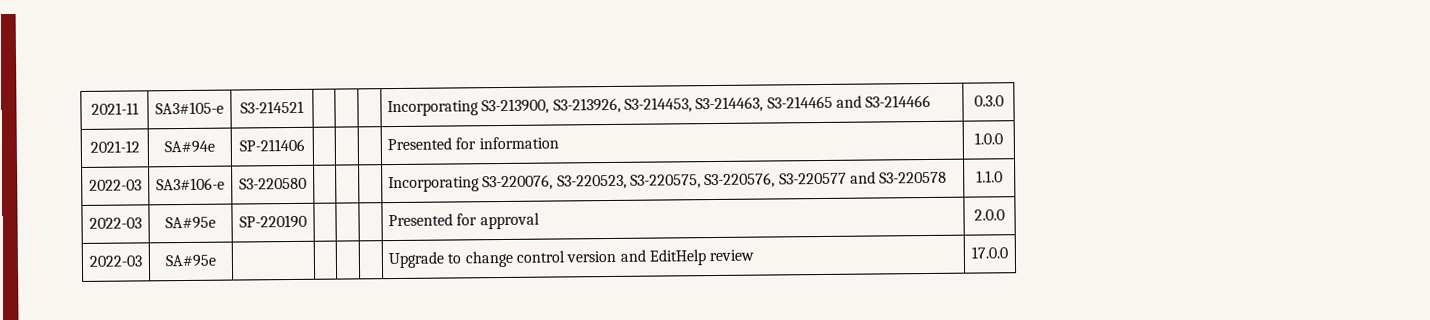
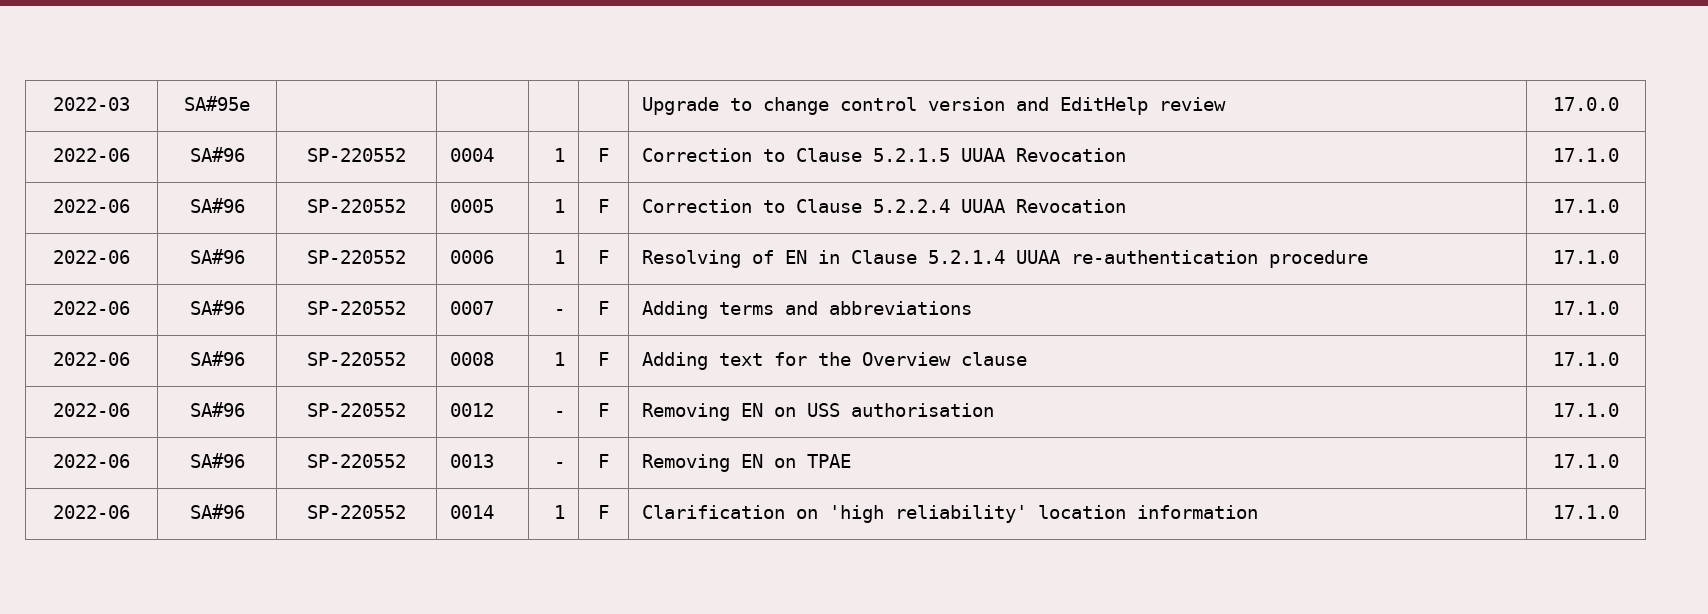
[90,102,139,115] [155,101,224,115] [240,100,304,114] [387,94,932,117] [973,95,1004,107] [89,140,140,153] [164,140,215,154] [239,138,305,152] [387,136,559,151] [974,132,1003,145] [89,179,142,191] [156,177,225,191] [239,177,307,190] [388,171,948,193] [976,170,1003,183] [89,217,142,229] [165,216,216,230] [239,214,307,229] [388,212,540,230] [974,209,1005,221] 2021-11 | SA3#105-e | S3-214521 | | | | Incorporating S3-213900, S3-213926, S3-214453, S3-214463, S3-214465 and S3-214466 | 0.3.0 // 2021-12 | SA#94e | SP-211406 | | | | Presented for information | 1.0.0 // 2022-03 | SA3#106-e | S3-220580 | | | | Incorporating S3-220076, S3-220523, S3-220575, S3-220576, S3-220577 and S3-220578 | 1.1.0 // 2022-03 | SA#95e | SP-220190 | | | | Presented for approval | 2.0.0 // -> (53, 104) none
(1008, 252) none -> [53,148,130,162] [189,147,245,162] [307,148,406,162] [450,148,495,162] [553,148,565,162] [598,148,609,162] [642,148,1127,162] [1553,148,1619,162] [53,199,130,213] [189,198,245,213] [307,199,406,213] [450,199,495,213] [553,199,565,213] [598,199,609,213] [642,199,1127,213] [1553,199,1619,213] [53,250,130,264] [189,249,245,264] [307,250,406,264] [450,250,495,264] [553,250,565,264] [598,250,609,264] [642,250,1369,268] [1553,250,1619,264] [53,301,130,315] [189,300,245,315] [307,301,406,315] [450,301,495,315] [553,309,565,315] [598,301,609,315] [642,301,973,319] [1553,301,1619,315] [53,352,130,366] [189,351,245,366] [307,352,406,366] [450,352,495,366] [553,352,565,366] [598,352,609,366] [642,352,1028,370] [1553,352,1619,366] [53,403,130,417] [189,402,245,417] [307,403,406,417] [450,403,495,417] [553,411,565,417] [598,403,609,417] [642,403,995,421] [1553,403,1619,417] [53,454,130,468] [189,453,245,468] [307,454,406,468] [450,454,495,468] [553,462,565,468] [598,454,609,468] [642,454,852,472] [1553,454,1619,468] [53,505,130,519] [189,504,245,519] [307,505,406,519] [450,505,495,519] [553,505,565,519] [598,505,609,519] [642,505,1259,523] [1553,505,1619,519] // 2022-06 | SA#96 | SP-220552 | 0004 | 1 | F | Correction to Clause 5.2.1.5 UUAA Revocation | 17.1.0 // 2022-06 | SA#96 | SP-220552 | 0005 | 1 | F | Correction to Clause 5.2.2.4 UUAA Revocation | 17.1.0 // 2022-06 | SA#96 | SP-220552 | 0006 | 1 | F | Resolving of EN in Clause 5.2.1.4 UUAA re-authentication procedure | 17.1.0 // 2022-06 | SA#96 | SP-220552 | 0007 | - | F | Adding terms and abbreviations | 17.1.0 // 2022-06 | SA#96 | SP-220552 | 0008 | 1 | F | Adding text for the Overview clause | 17.1.0 // 2022-06 | SA#96 | SP-220552 | 0012 | - | F | Removing EN on USS authorisation | 17.1.0 // 2022-06 | SA#96 | SP-220552 | 0013 | - | F | Removing EN on TPAE | 17.1.0 // 2022-06 | SA#96 | SP-220552 | 0014 | 1 | F | Clarification on 'high reliability' location information | 17.1.0

